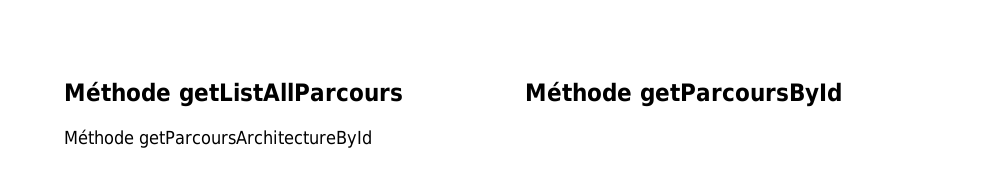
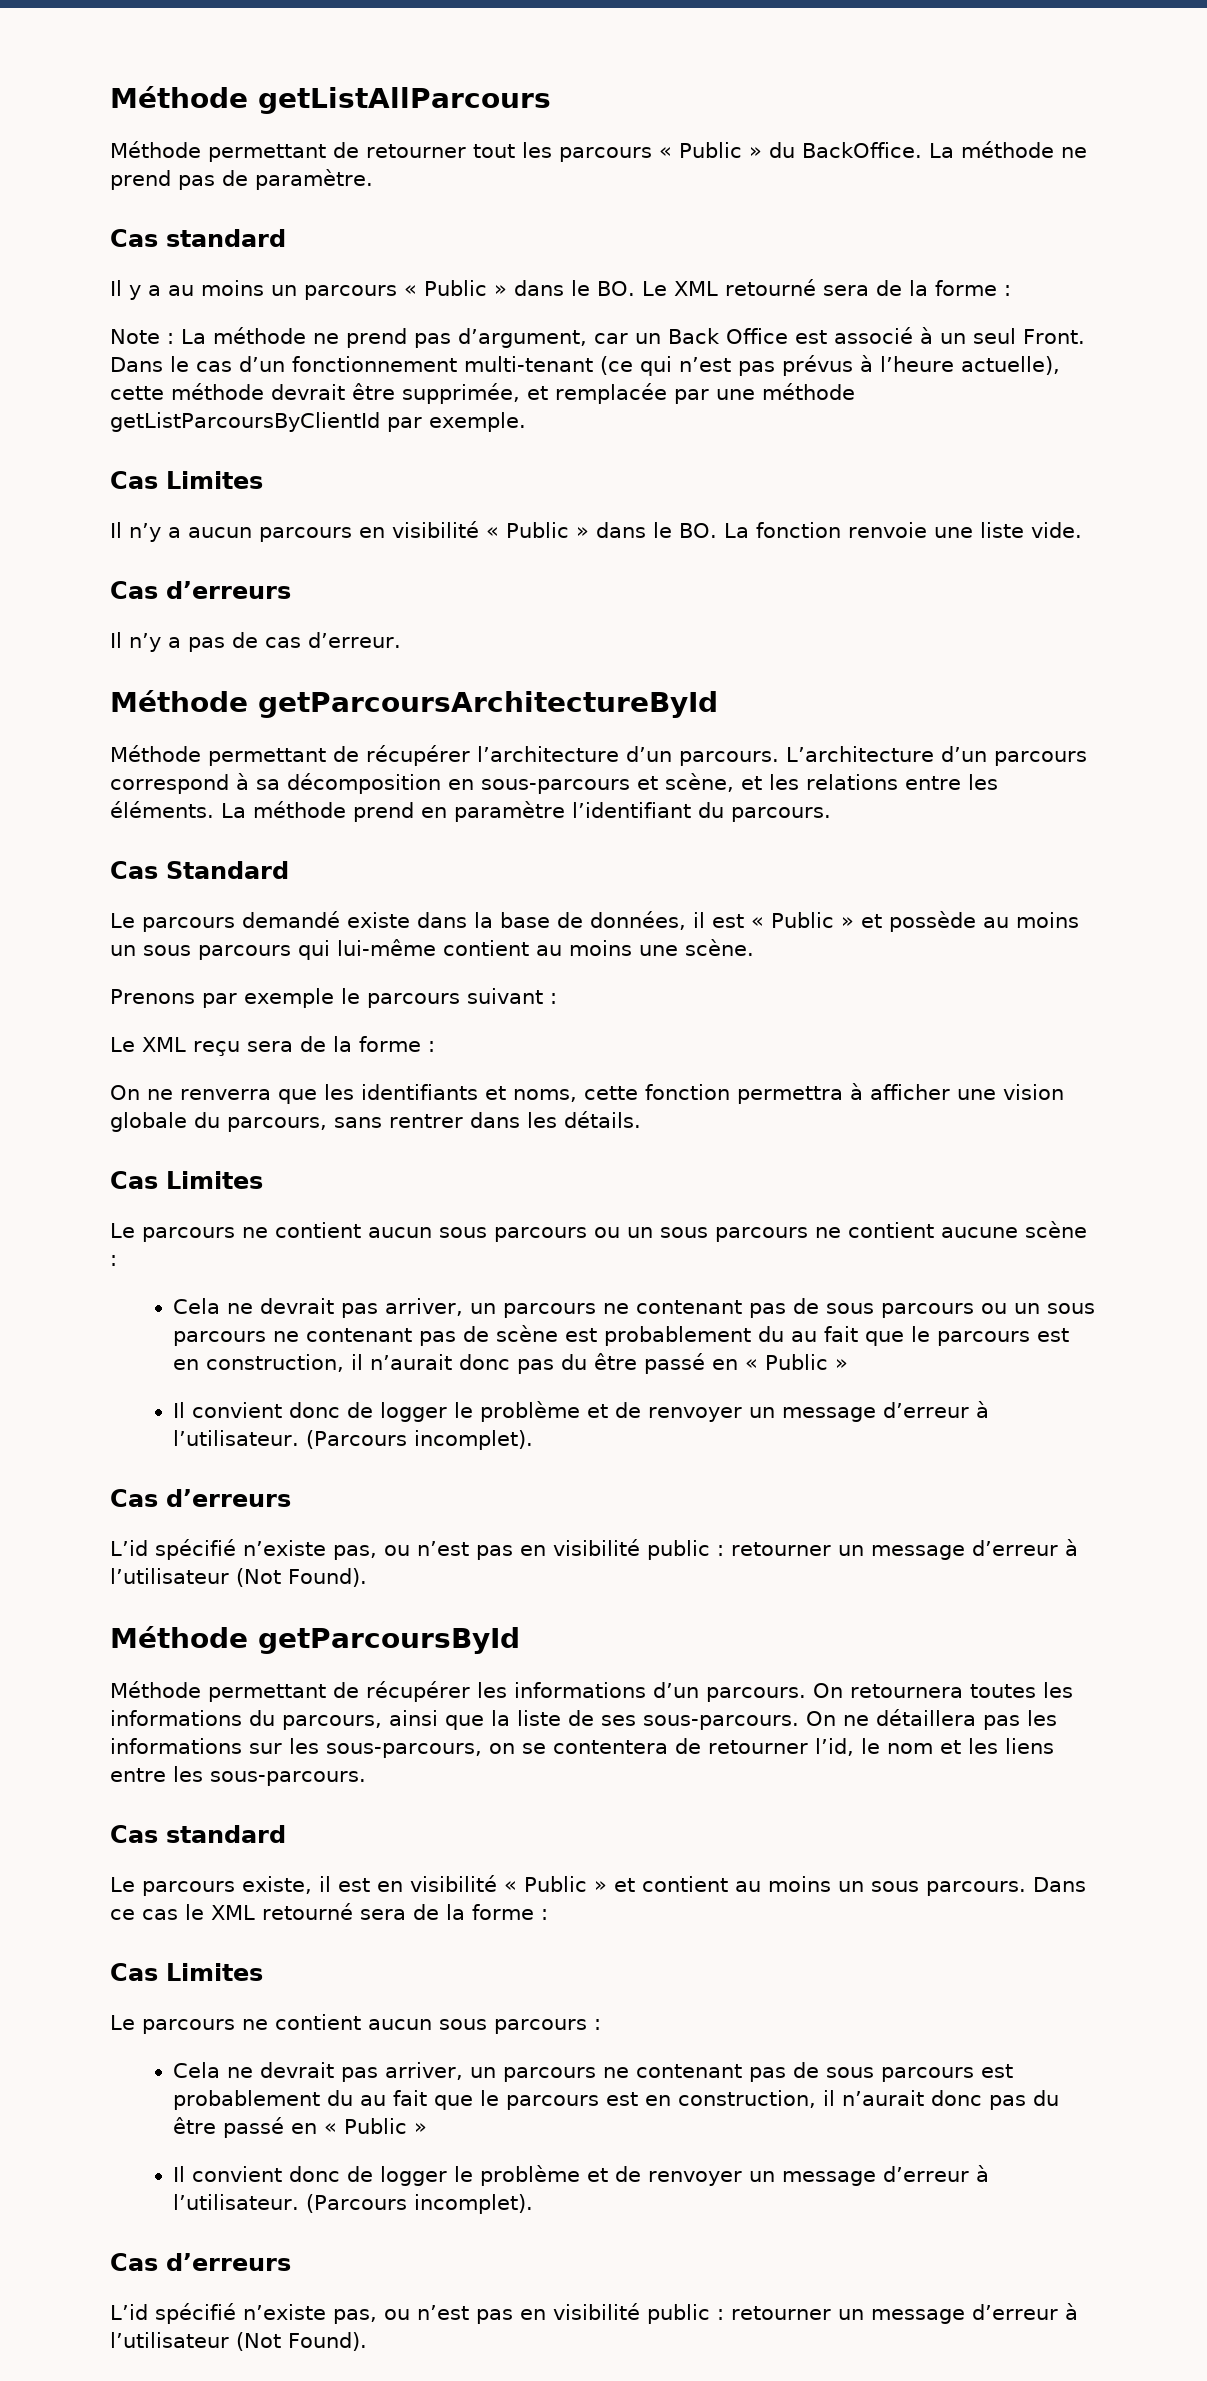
[139,130,372,148] [525,81,842,107] getParcoursArchitectureById // Méthode getParcoursById -> [208,141,1087,162] [110,169,373,190] [110,229,286,247] [110,279,1011,300] [110,327,1085,348] [110,355,1060,376] [110,383,855,404] [110,412,526,432] [110,471,263,489] [110,521,1082,542] [110,581,291,599] [110,632,401,652] [110,690,718,718] [110,745,1087,766] [110,773,998,794] [110,801,831,822] [110,861,289,879] [110,911,1079,932] [110,939,754,960] [110,988,557,1008] [110,1036,435,1056] [110,1083,1064,1104] [110,1111,641,1132] [110,1171,263,1189] [110,1221,1087,1242] [110,1255,117,1266] [173,1298,1096,1318] [173,1325,1070,1346] [173,1353,849,1374] [173,1401,990,1422] [173,1430,534,1450] [110,1489,291,1507] [110,1539,1078,1560] [110,1568,367,1587] [110,1626,520,1654] [110,1681,1073,1702] [110,1709,1057,1730] [110,1738,1054,1758] [110,1766,366,1786] [110,1825,286,1843] [110,1875,1086,1896] [110,1903,548,1920] [110,1963,263,1981] [110,2014,601,2034] [173,2062,1014,2082] [173,2090,1060,2110] [173,2117,428,2138] [173,2165,990,2186] [173,2194,534,2214] [110,2253,291,2271] [110,2303,1078,2324] [110,2332,367,2351] permettant de retourner tout les parcours « Public » du BackOffice. La méthode ne prend pas de paramètre. // Cas standard // Il y a au moins un parcours « Public » dans le BO. Le XML retourné sera de la forme : // Note : La méthode ne prend pas d’argument, car un Back Office est associé à un seul Front. Dans le cas d’un fonctionnement multi-tenant (ce qui n’est pas prévus à l’heure actuelle), cette méthode devrait être supprimée, et remplacée par une méthode getListParcoursByClientId par exemple. // Cas Limites // Il n’y a aucun parcours en visibilité « Public » dans le BO. La fonction renvoie une liste vide. // Cas d’erreurs // Il n’y a pas de cas d’erreur. // Méthode getParcoursArchitectureById // Méthode permettant de récupérer l’architecture d’un parcours. L’architecture d’un parcours correspond à sa décomposition en sous-parcours et scène, et les relations entre les éléments. La méthode prend en paramètre l’identifiant du parcours. // Cas Standard // Le parcours demandé existe dans la base de données, il est « Public » et possède au moins un sous parcours qui lui-même contient au moins une scène. // Prenons par exemple le parcours suivant : // Le XML reçu sera de la forme : // On ne renverra que les identifiants et noms, cette fonction permettra à afficher une vision globale du parcours, sans rentrer dans les détails. // Cas Limites // Le parcours ne contient aucun sous parcours ou un sous parcours ne contient aucune scène : // Cela ne devrait pas arriver, un parcours ne contenant pas de sous parcours ou un sous parcours ne contenant pas de scène est probablement du au fait que le parcours est en construction, il n’aurait donc pas du être passé en « Public » // Il convient donc de logger le problème et de renvoyer un message d’erreur à l’utilisateur. (Parcours incomplet). // Cas d’erreurs // L’id spécifié n’existe pas, ou n’est pas en visibilité public : retourner un message d’erreur à l’utilisateur (Not Found). // Méthode getParcoursById // Méthode permettant de récupérer les informations d’un parcours. On retournera toutes les informations du parcours, ainsi que la liste de ses sous-parcours. On ne détaillera pas les informations sur les sous-parcours, on se contentera de retourner l’id, le nom et les liens entre les sous-parcours. // Cas standard // Le parcours existe, il est en visibilité « Public » et contient au moins un sous parcours. Dans ce cas le XML retourné sera de la forme : // Cas Limites // Le parcours ne contient aucun sous parcours : // Cela ne devrait pas arriver, un parcours ne contenant pas de sous parcours est probablement du au fait que le parcours est en construction, il n’aurait donc pas du être passé en « Public » // Il convient donc de logger le problème et de renvoyer un message d’erreur à l’utilisateur. (Parcours incomplet). // Cas d’erreurs // L’id spécifié n’existe pas, ou n’est pas en visibilité public : retourner un message d’erreur à l’utilisateur (Not Found).

